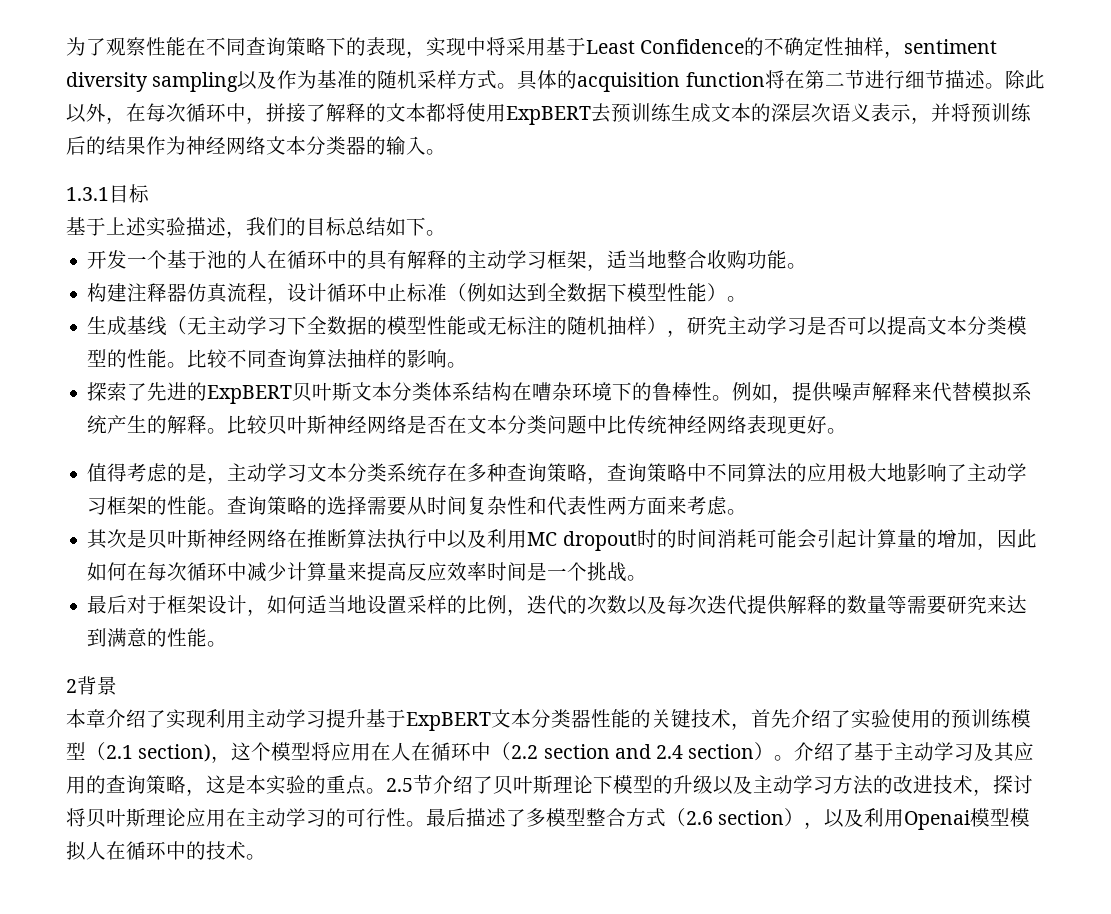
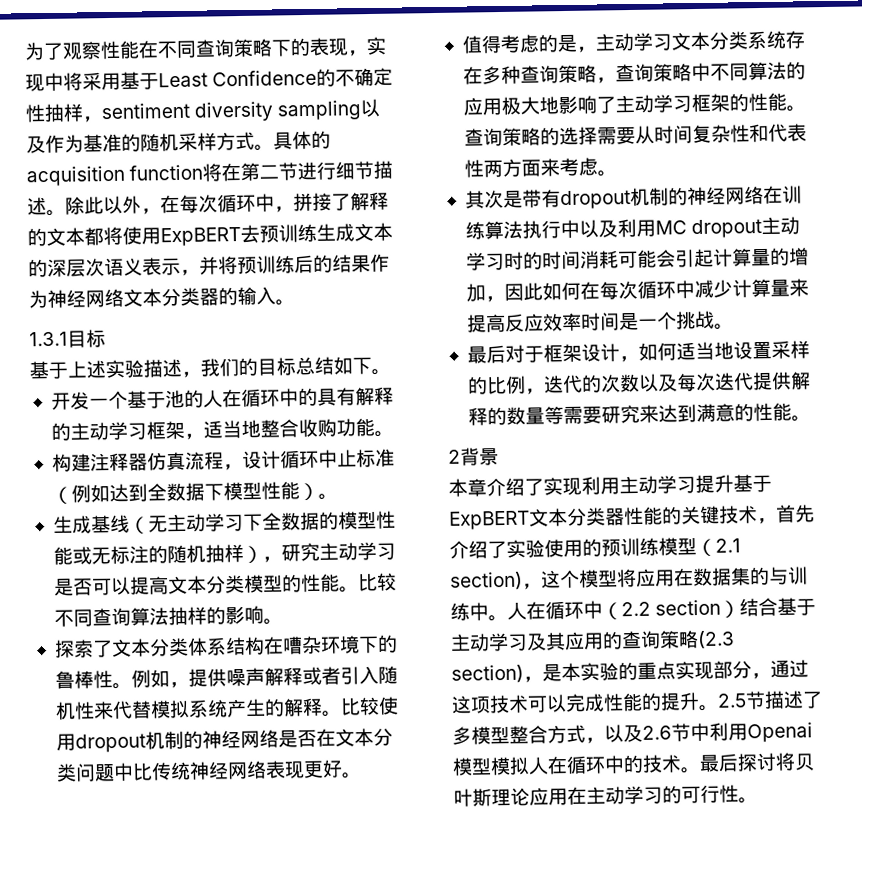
[147,382,353,404] 先进的ExpBERT贝叶斯 -> (113, 649) none
(913, 391) none -> [301,665,398,686] [54,701,95,720] 或者引入随机性
[267,415,328,435] 贝叶斯 -> [377,696,399,715] [55,730,203,753] 使用dropout机制的
[147,529,208,549] 贝叶斯 -> [521,187,688,210] 带有dropout机制的
[307,529,348,548] 推断 -> [781,185,802,204] [464,221,485,240] 训练
(637, 541) none -> [761,216,801,236] [465,252,505,271] 主动学习
(392, 751) none -> [692,566,808,587] [450,602,508,622] 数据集的与训练中。
[614,742,855,761] and 2.4 section）。介绍了 -> [720,597,779,618] ）结合
[186,775,226,796] ，这 -> [697,630,735,650] [451,664,543,684] (2.3 section)，
[366,774,993,796] 。2.5节介绍了贝叶斯理论下模型的升级以及主动学习方法的改进技术， -> [675,659,809,680] [451,690,823,714] [452,722,813,745] [452,753,739,776] 实现部分，通过这项技术可以完成性能的提升。2.5节描述了多模型整合方式，以及2.6节中利用Openai模型模拟人在循环中的技术。最后
[426,808,1031,830] [66,841,266,861] 最后描述了多模型整合方式（2.6 section），以及利用Openai模型模拟人在循环中的技术。 -> (758, 800) none

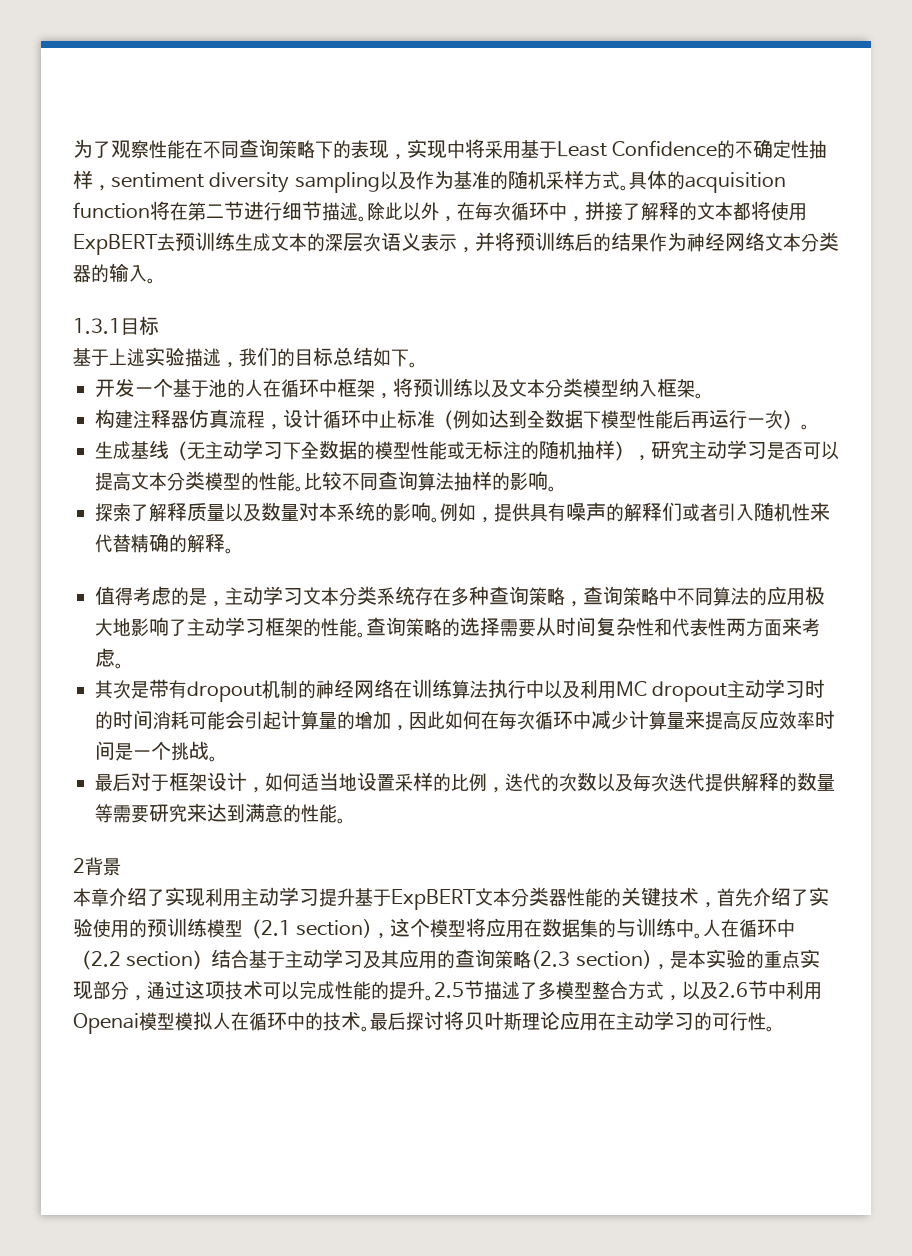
[297,386,394,407] [50,417,375,441] 的具有解释的主动学习框架，适当地整合收购功能 -> [337,378,695,399] 框架，将预训练以及文本分类模型纳入框架
(300, 490) none -> [673,410,783,429] 后再运行一次
[110,634,398,658] [54,667,303,690] 文本分类体系结构在嘈杂环境下的鲁棒性。例如，提供噪声解释 -> [149,502,682,523] 解释质量以及数量对本系统的影响。例如，提供具有噪声的解释们
[149,698,266,719] 模拟系统产生 -> [131,533,169,553] 精确
[339,696,399,716] [55,727,393,753] [55,759,362,782] 比较使用dropout机制的神经网络是否在文本分类问题中比传统神经网络表现更好。 -> (234, 551) none

